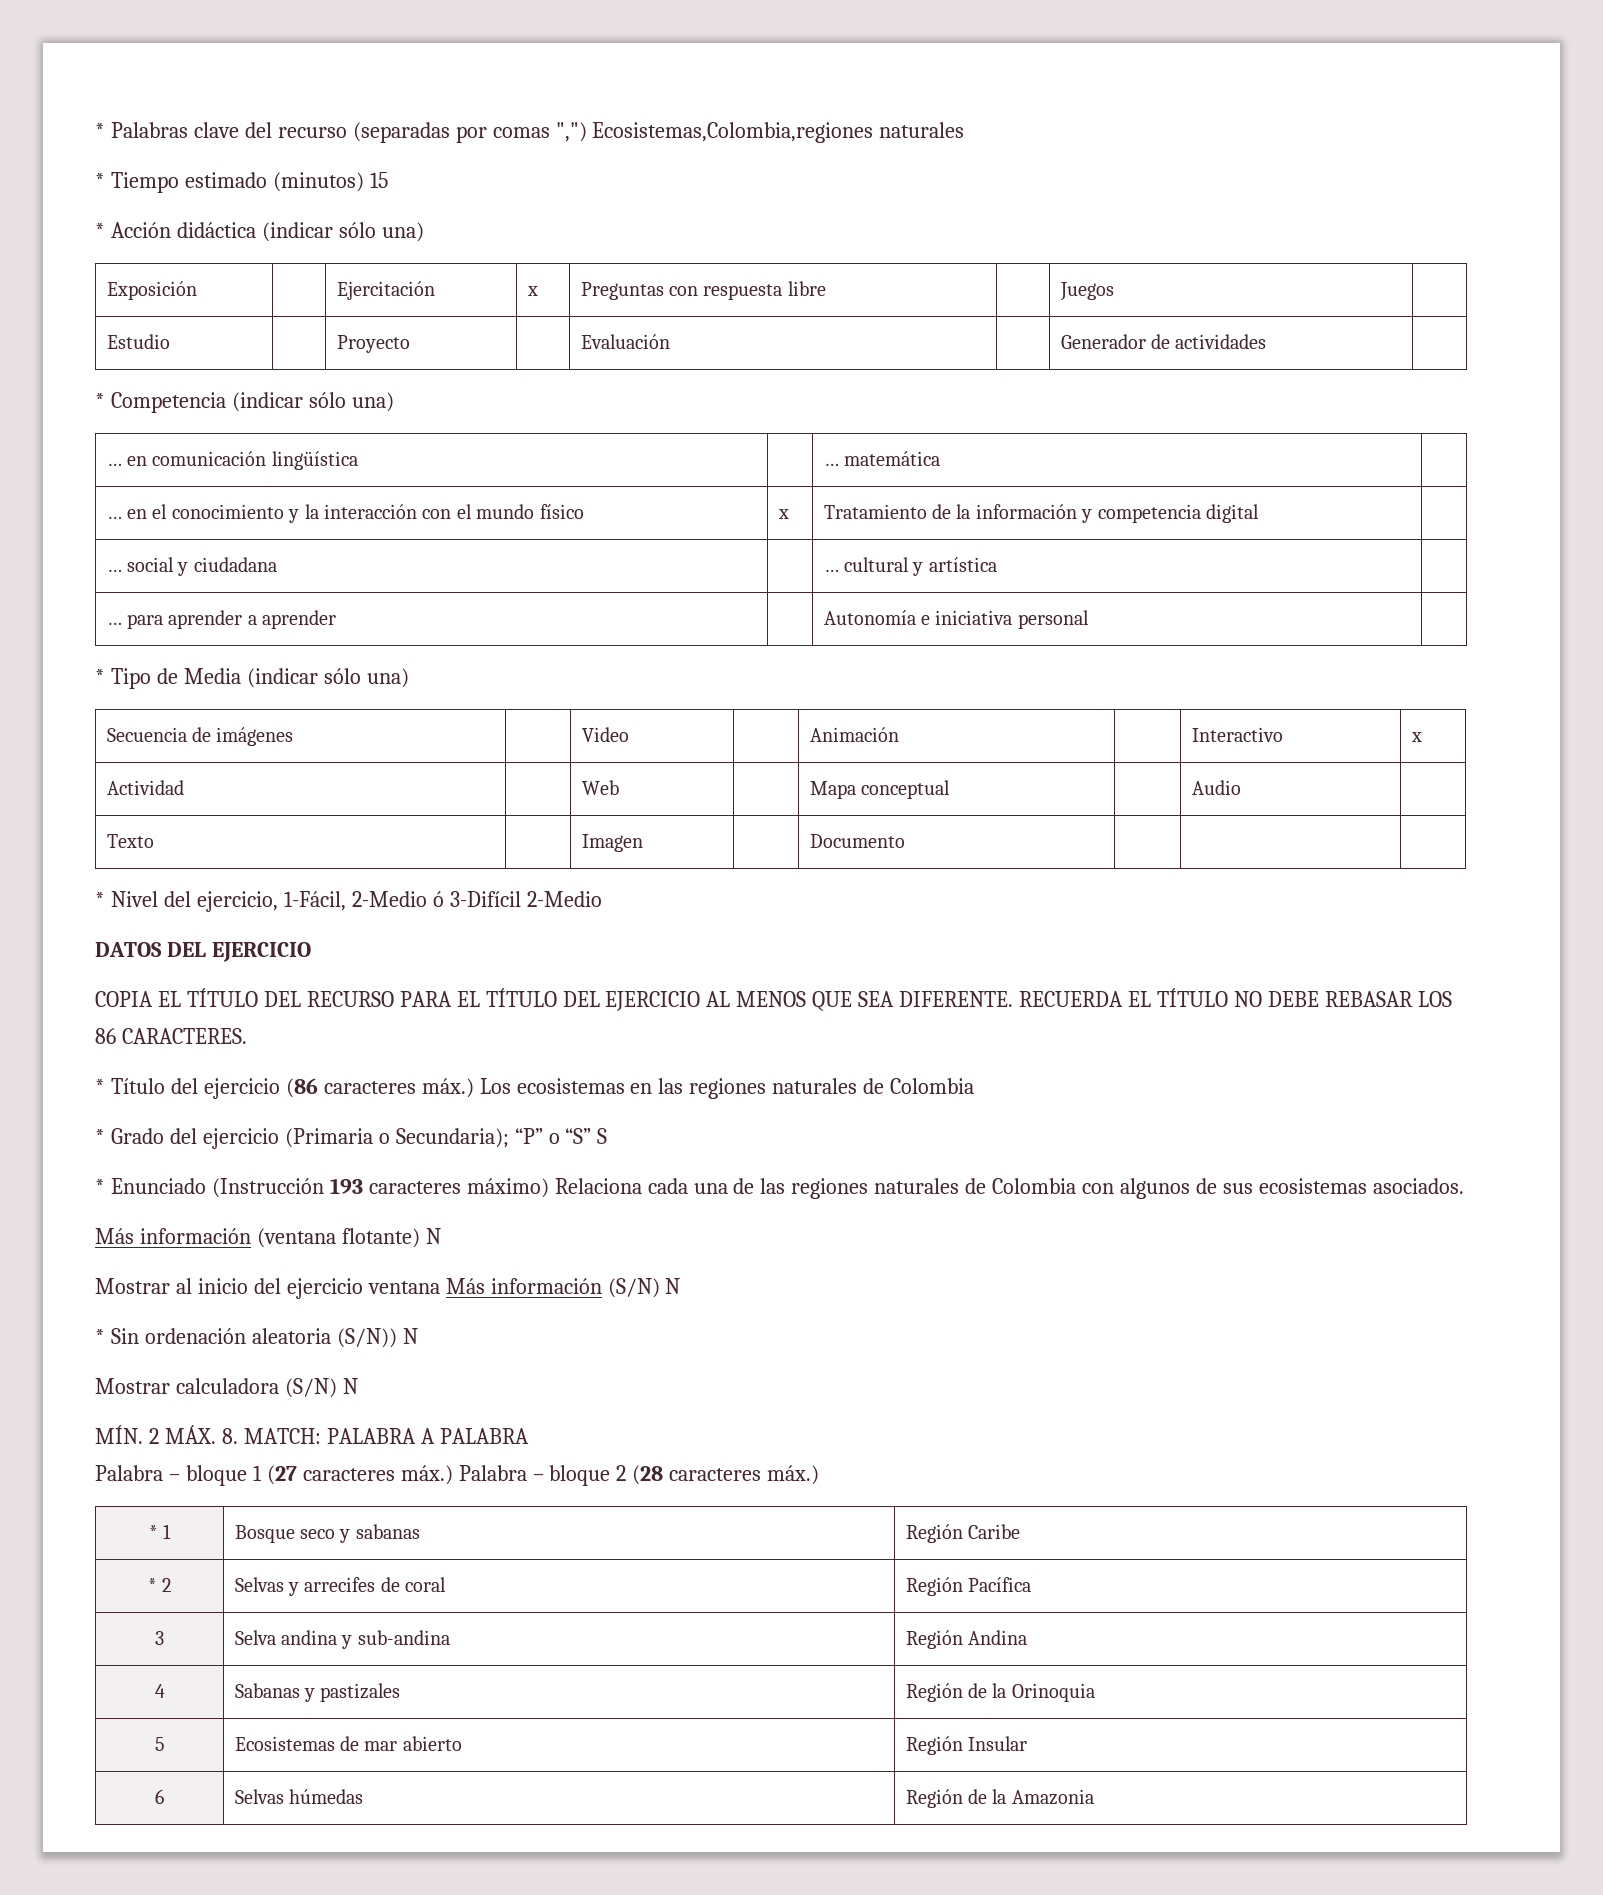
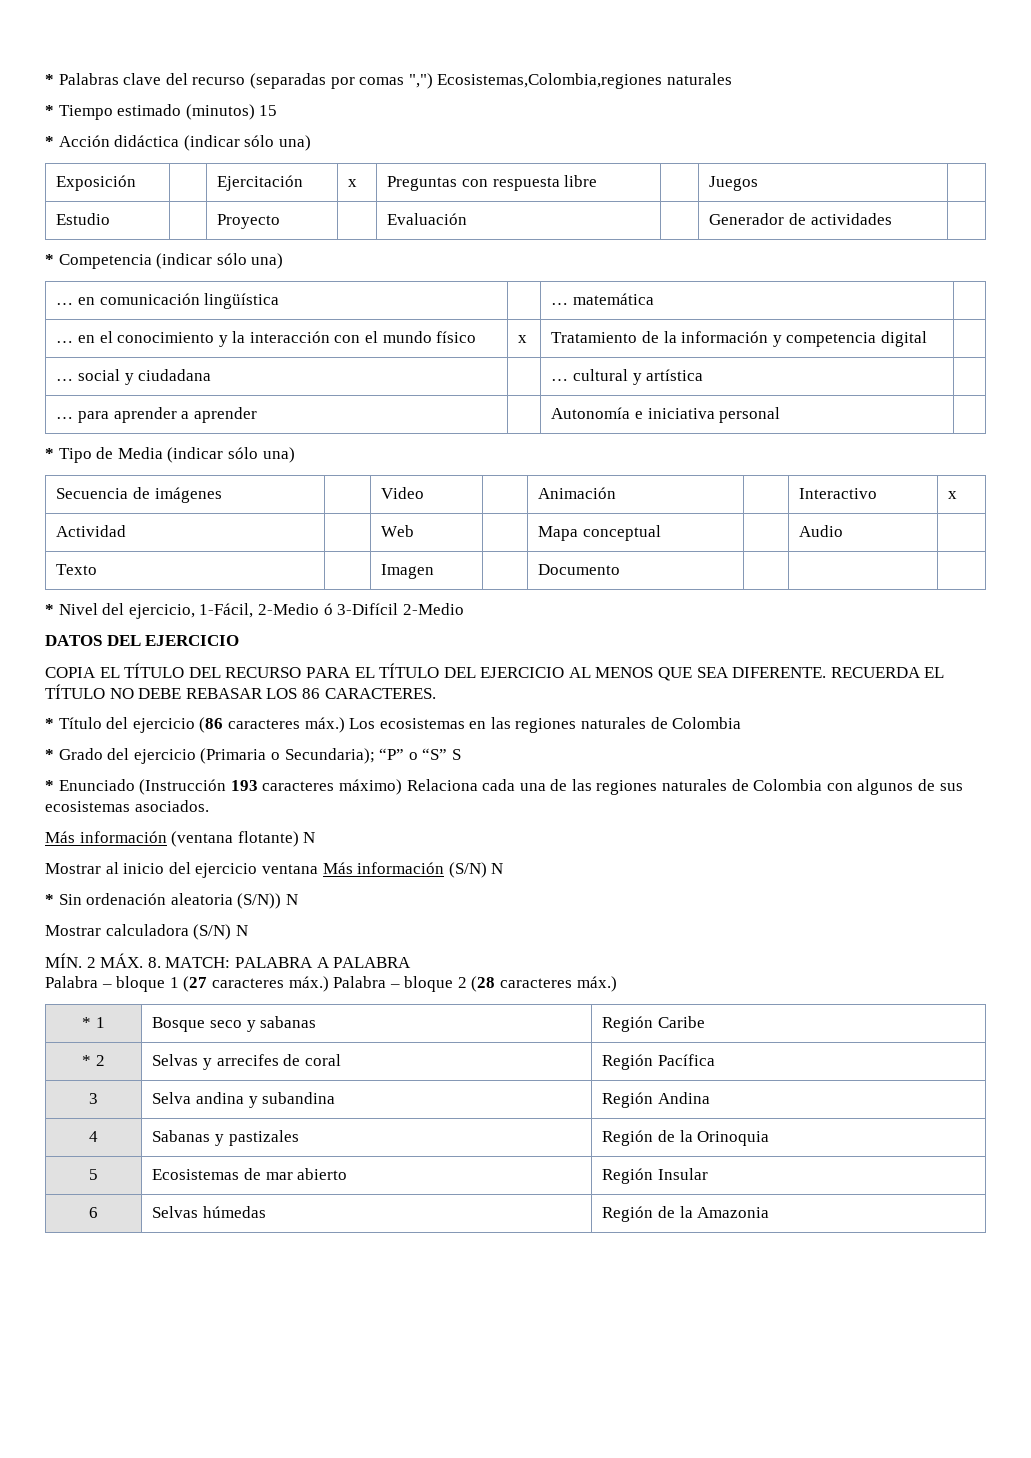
[357,1630,450,1645] sub-andina -> [262,1092,336,1104] subandina

